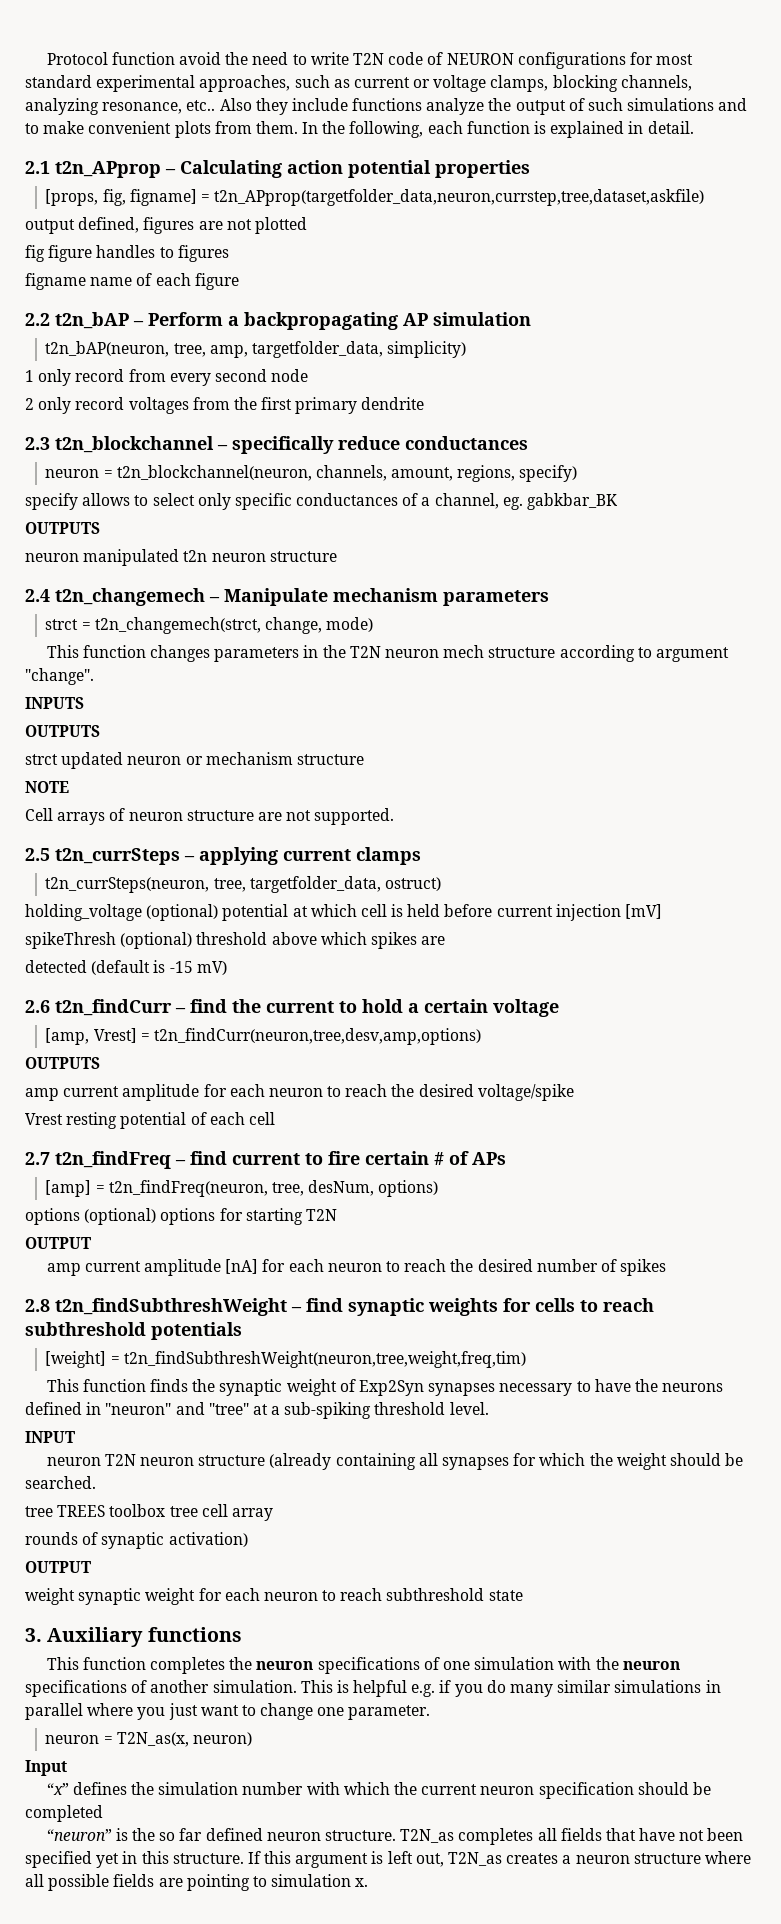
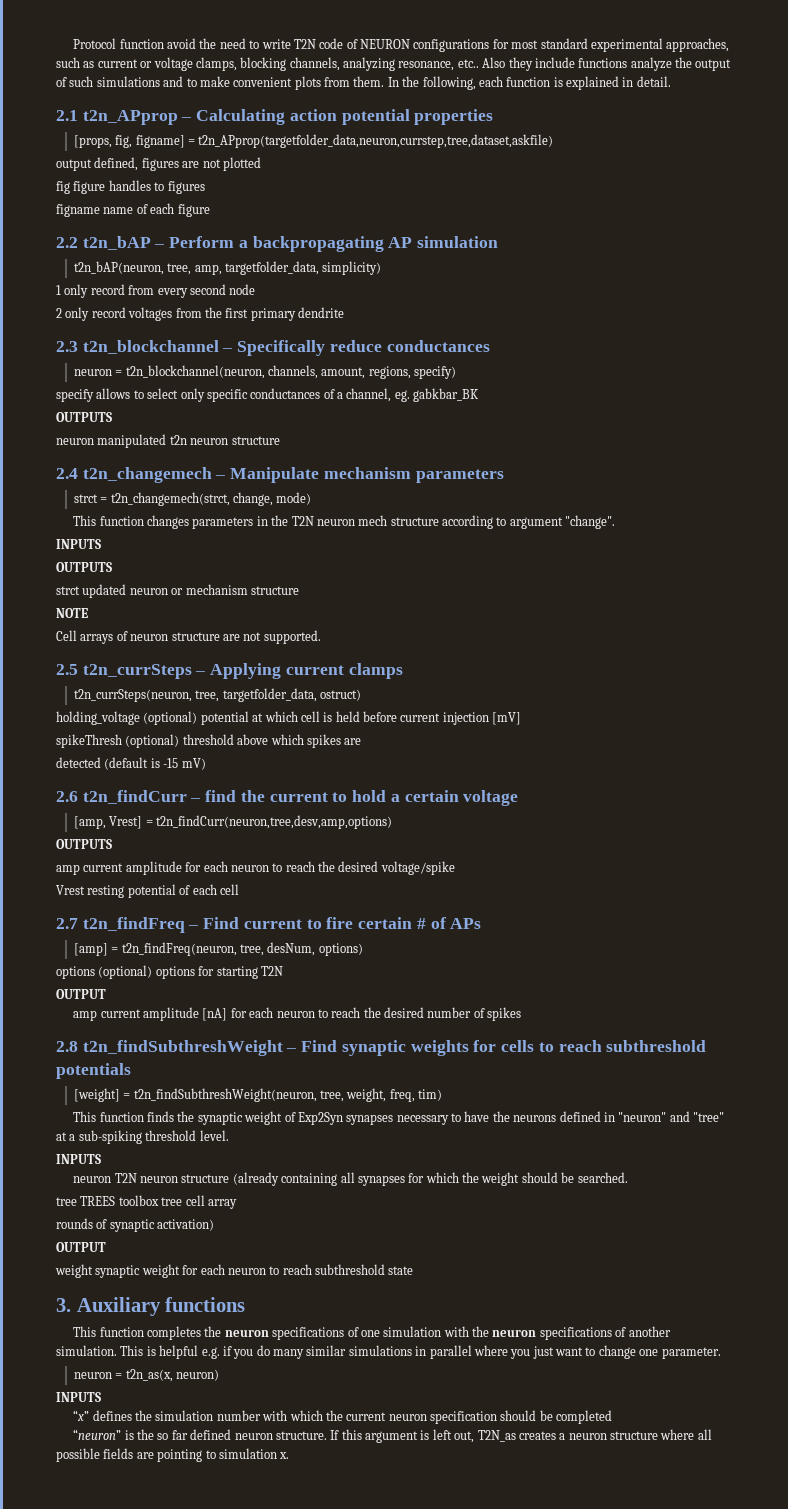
[232,436,334,454] specifically -> [237,340,326,356] Specifically
[199,847,278,865] applying -> [210,663,282,679] Applying
[190,1151,227,1165] find -> [203,917,240,929] Find
[306,1298,343,1312] find -> [301,1040,338,1052] Find
[123,1351,526,1368] t2n_findSubthreshWeight(neuron,tree,weight,freq,tim) -> [133,1088,443,1102] t2n_findSubthreshWeight(neuron, tree, weight, freq, tim)
[25,1431,75,1443] INPUT -> [56,1154,101,1164] INPUTS
[116,1732,189,1747] T2N_as(x, -> [125,1369,173,1382] t2n_as(x,
[25,1760,67,1776] Input -> [56,1392,101,1402] INPUTS
[400,1828,744,1845] [25,1851,244,1868] T2N_as completes all fields that have not been specified yet in this structure. -> (327, 1435) none

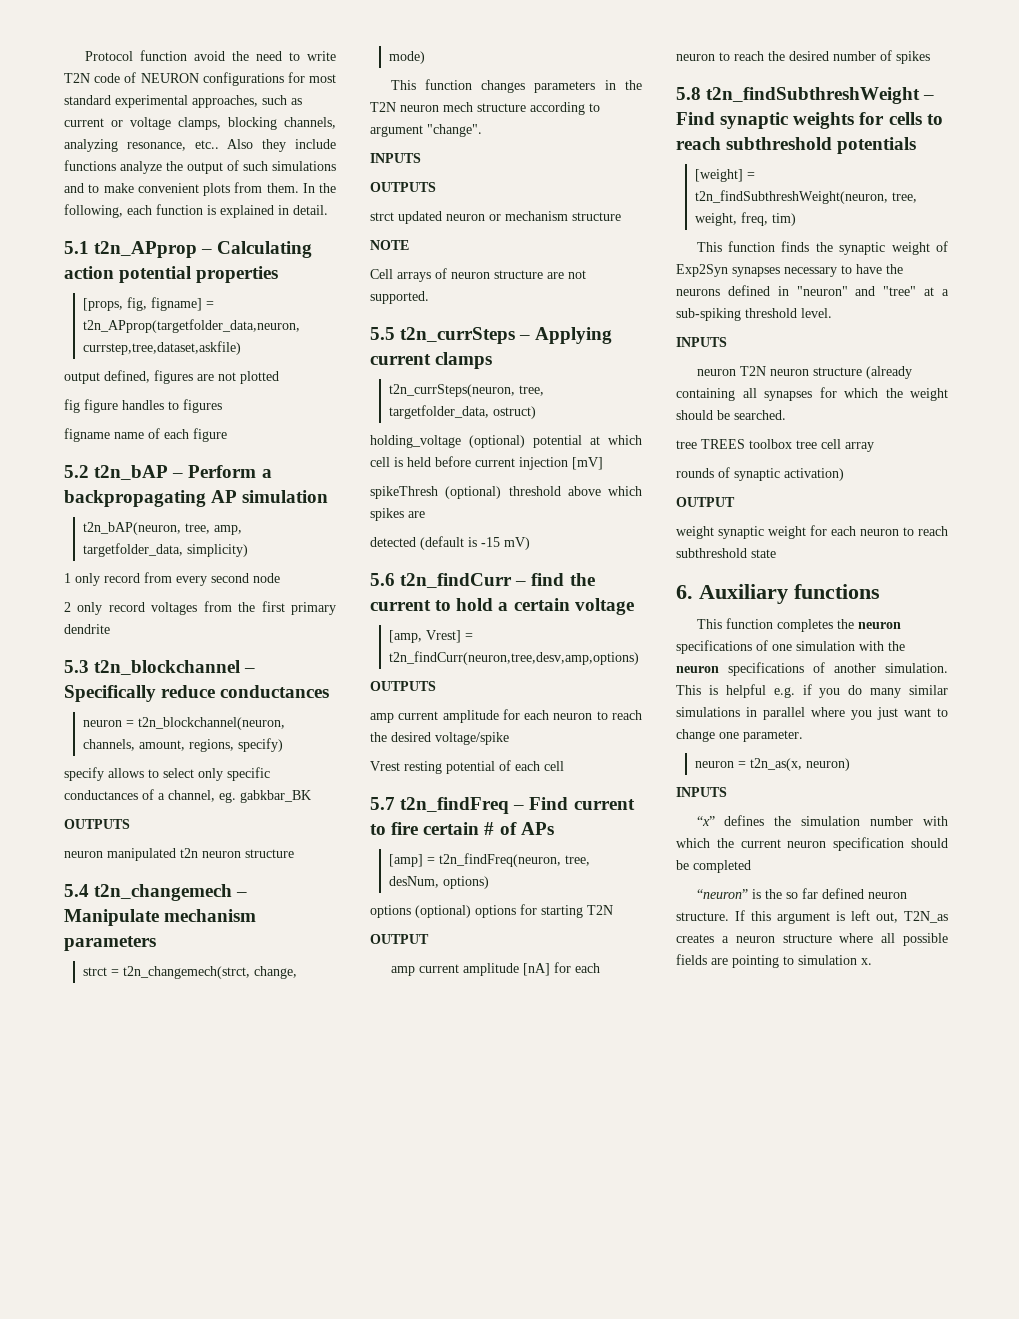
[56,110,78,121] 2.1 -> [64,241,89,254] 5.1
[56,237,78,248] 2.2 -> [64,465,89,478] 5.2
[56,341,78,352] 2.3 -> [64,660,89,673] 5.3
[56,468,78,479] 2.4 -> [64,884,89,897] 5.4
[56,664,78,675] 2.5 -> [370,327,395,340] 5.5
[56,791,78,802] 2.6 -> [370,573,395,586] 5.6
[56,918,78,929] 2.7 -> [370,797,395,810] 5.7
[56,1041,78,1052] 2.8 -> [676,87,701,100] 5.8
[56,1298,71,1312] 3. -> [676,585,693,599] 6.

